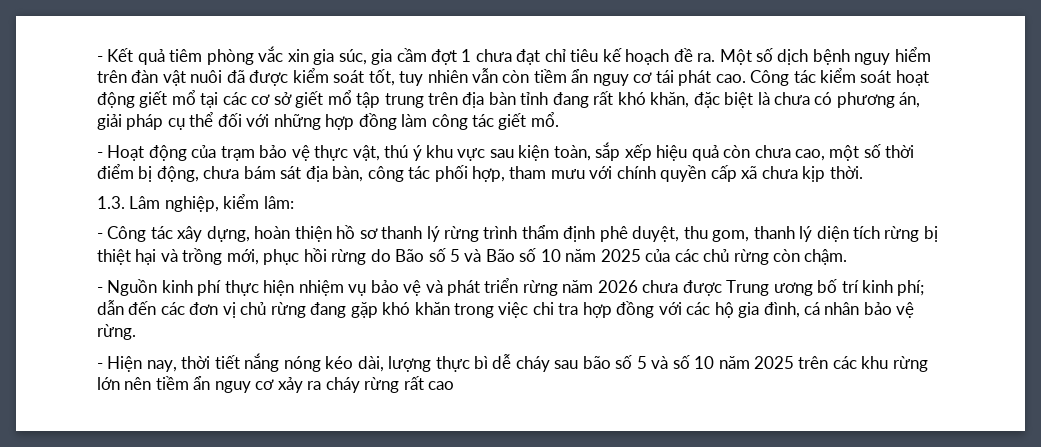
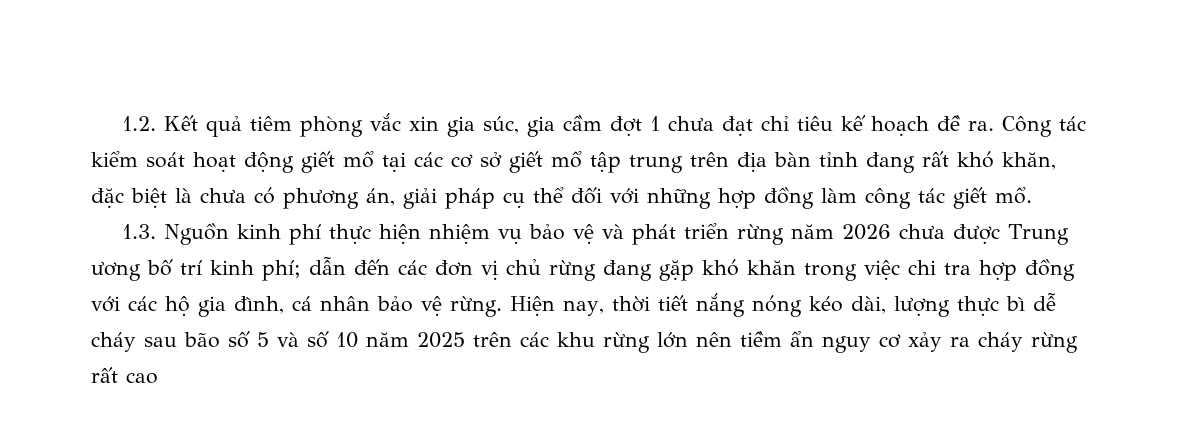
[97,56,103,62] - -> [121,116,156,131] 1.2.
[719,47,931,65] [97,68,746,86] Một số dịch bệnh nguy hiểm trên đàn vật nuôi đã được kiểm soát tốt, tuy nhiên vẫn còn tiềm ẩn nguy cơ tái phát cao. -> (994, 126) none
[97,142,915,161] [97,164,863,182] [97,194,294,212] [97,225,938,242] [97,248,848,265] [97,287,103,293] - Hoạt động của trạm bảo vệ thực vật, thú ý khu vực sau kiện toàn, sắp xếp hiệu quả còn chưa cao, một số thời điểm bị động, chưa bám sát địa bàn, công tác phối hợp, tham mưu với chính quyền cấp xã chưa kịp thời. // 1.3. Lâm nghiệp, kiểm lâm: // - Công tác xây dựng, hoàn thiện hồ sơ thanh lý rừng trình thẩm định phê duyệt, thu gom, thanh lý diện tích rừng bị thiệt hại và trồng mới, phục hồi rừng do Bão số 5 và Bão số 10 năm 2025 của các chủ rừng còn chậm. // - -> [121,224,156,239] 1.3.
[97,363,103,369] // - -> (502, 306) none

